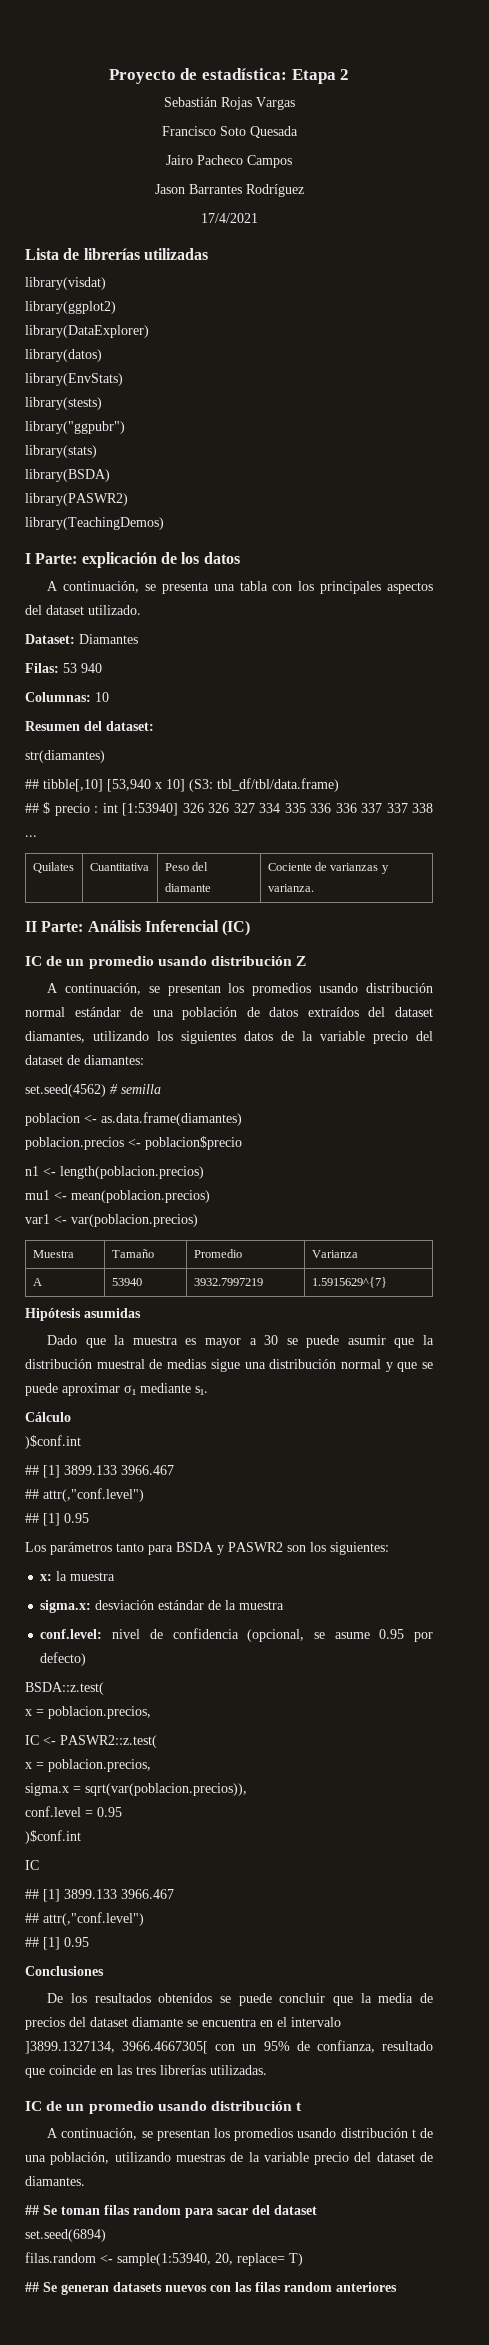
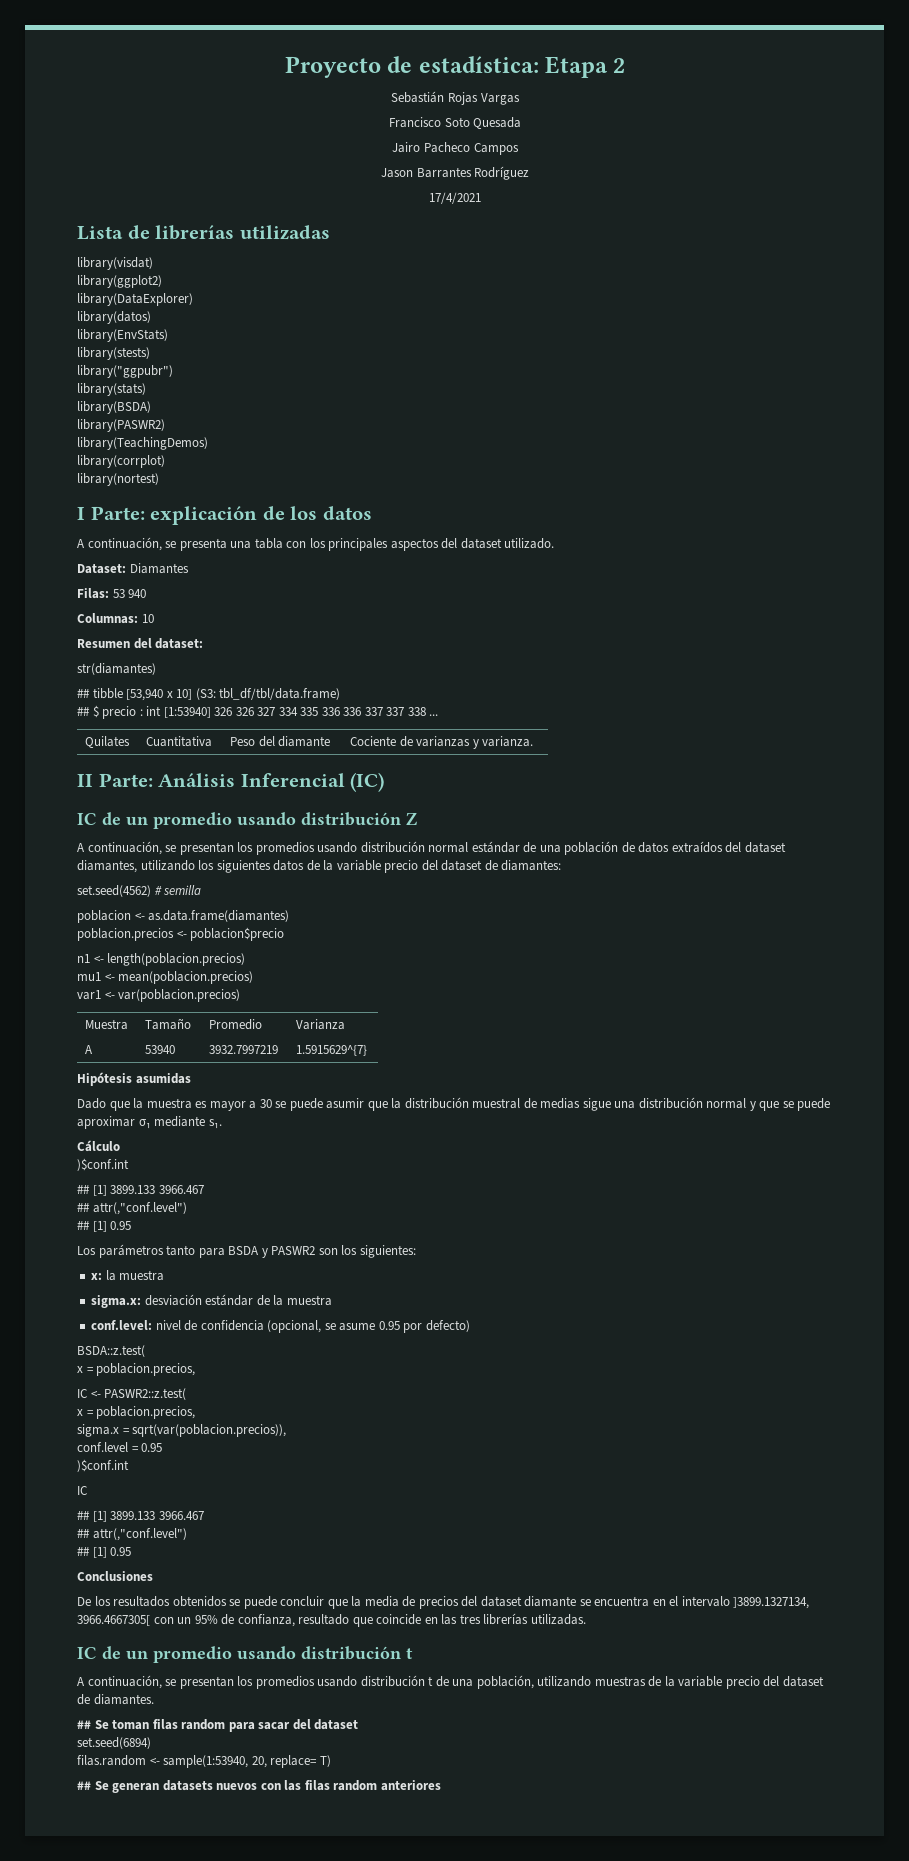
(164, 523) none -> [77,455,165,468] [77,473,159,486] // library(corrplot) // library(nortest)
[43,779,103,792] tibble[,10] -> [92,688,123,699] tibble

